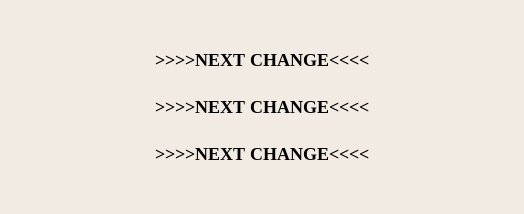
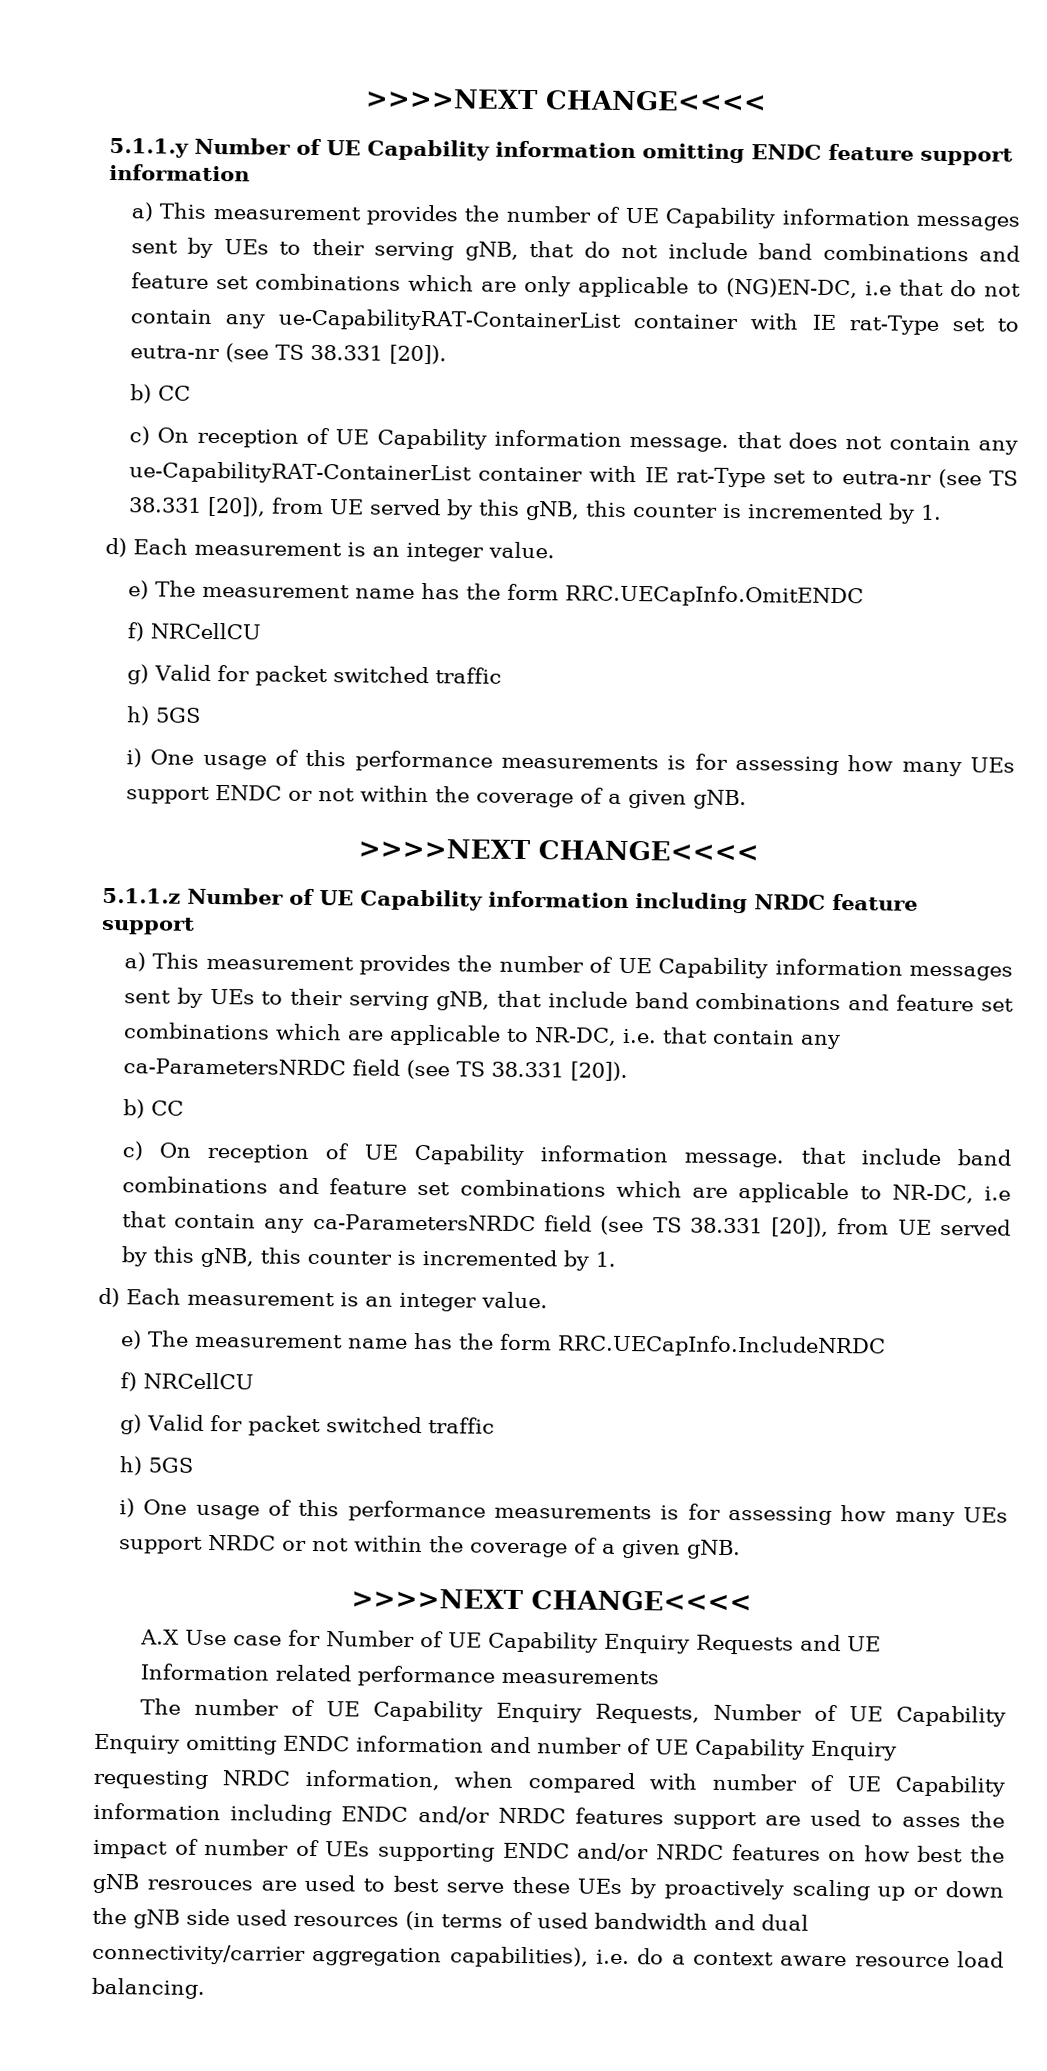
[155,54,369,66] [155,101,369,113] [155,148,369,160] >>>>NEXT CHANGE<<<< // >>>>NEXT CHANGE<<<< // >>>>NEXT CHANGE<<<< -> [364,88,767,112] [109,137,1013,166] [109,163,250,182] [130,202,1021,231] [130,237,1020,262] [130,272,1022,299] [129,308,1019,335] [129,343,447,365] [129,384,191,404] [128,426,1019,455] [128,461,1019,489] [128,496,942,524] [105,537,555,562] [127,580,864,608] [126,622,261,642] [126,664,502,687] [125,706,201,726] [125,748,1016,777] [125,785,747,810] [357,838,759,862] [102,887,918,914] [101,916,195,935] [123,952,1014,981] [123,987,1015,1012] [122,1022,841,1050] [122,1058,628,1082] [122,1099,184,1119] [121,1141,1012,1168] [121,1176,1011,1204] [121,1211,1012,1237] [120,1246,616,1271] [98,1287,548,1312] [119,1330,886,1358] [119,1372,254,1392] [119,1414,495,1437] [118,1456,193,1476] [118,1498,1009,1527] [118,1534,741,1560] [350,1588,752,1612] [139,1629,881,1655] [139,1663,659,1687] [139,1698,1006,1727] [94,1733,897,1761] [93,1769,1006,1797] [93,1802,1005,1830] [93,1838,1006,1863] [92,1873,1005,1901] [92,1907,809,1931] [92,1943,1005,1968] [91,1977,205,1999] >>>>NEXT CHANGE<<<< // 5.1.1.y Number of UE Capability information omitting ENDC feature support information // a) This measurement provides the number of UE Capability information messages sent by UEs to their serving gNB, that do not include band combinations and feature set combinations which are only applicable to (NG)EN-DC, i.e that do not contain any ue-CapabilityRAT-ContainerList container with IE rat-Type set to eutra-nr (see TS 38.331 [20]). // b) CC // c) On reception of UE Capability information message. that does not contain any ue-CapabilityRAT-ContainerList container with IE rat-Type set to eutra-nr (see TS 38.331 [20]), from UE served by this gNB, this counter is incremented by 1. // d) Each measurement is an integer value. // e) The measurement name has the form RRC.UECapInfo.OmitENDC // f) NRCellCU // g) Valid for packet switched traffic // h) 5GS // i) One usage of this performance measurements is for assessing how many UEs support ENDC or not within the coverage of a given gNB. // >>>>NEXT CHANGE<<<< // 5.1.1.z Number of UE Capability information including NRDC feature support // a) This measurement provides the number of UE Capability information messages sent by UEs to their serving gNB, that include band combinations and feature set combinations which are applicable to NR-DC, i.e. that contain any ca-ParametersNRDC field (see TS 38.331 [20]). // b) CC // c) On reception of UE Capability information message. that include band combinations and feature set combinations which are applicable to NR-DC, i.e that contain any ca-ParametersNRDC field (see TS 38.331 [20]), from UE served by this gNB, this counter is incremented by 1. // d) Each measurement is an integer value. // e) The measurement name has the form RRC.UECapInfo.IncludeNRDC // f) NRCellCU // g) Valid for packet switched traffic // h) 5GS // i) One usage of this performance measurements is for assessing how many UEs support NRDC or not within the coverage of a given gNB. // >>>>NEXT CHANGE<<<< // A.X Use case for Number of UE Capability Enquiry Requests and UE Information related performance measurements // The number of UE Capability Enquiry Requests, Number of UE Capability Enquiry omitting ENDC information and number of UE Capability Enquiry requesting NRDC information, when compared with number of UE Capability information including ENDC and/or NRDC features support are used to asses the impact of number of UEs supporting ENDC and/or NRDC features on how best the gNB resrouces are used to best serve these UEs by proactively scaling up or down the gNB side used resources (in terms of used bandwidth and dual connectivity/carrier aggregation capabilities), i.e. do a context aware resource load balancing.

